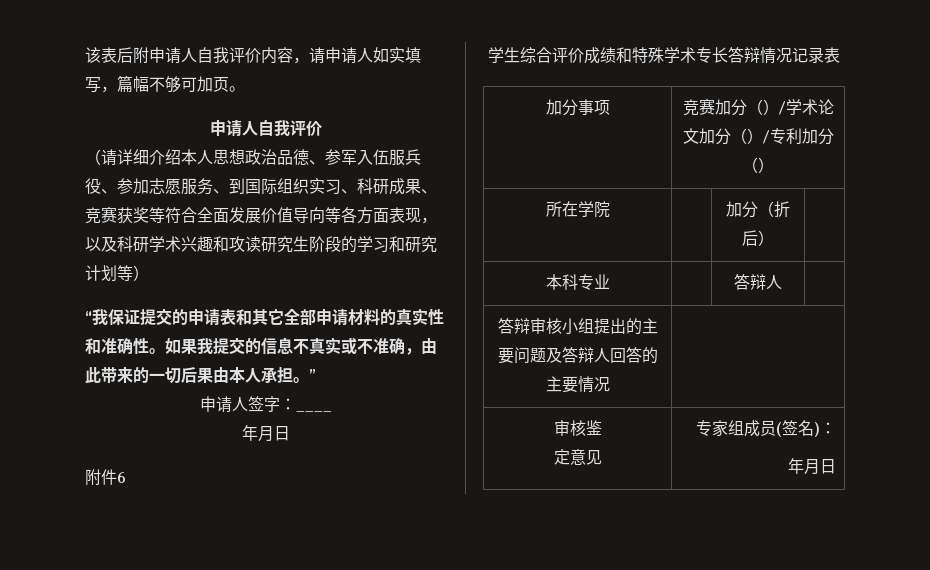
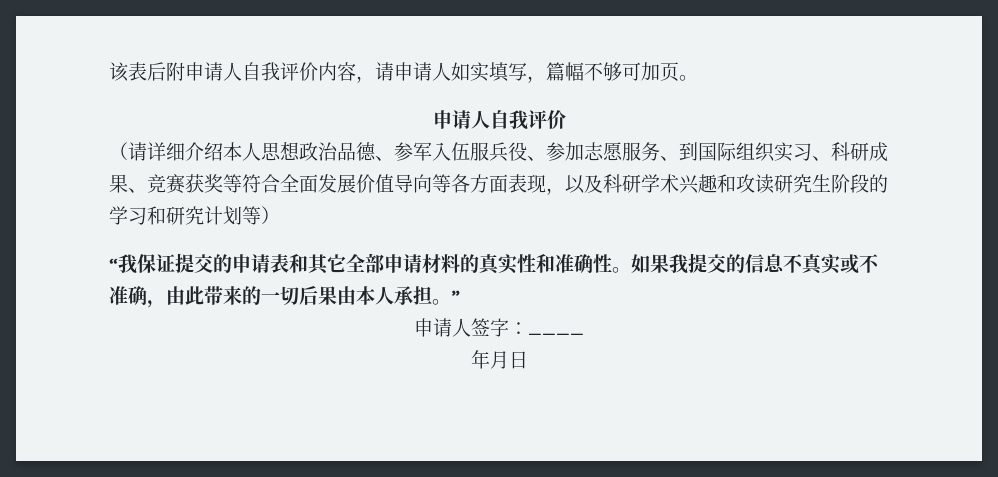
[85,469,126,486] [488,47,840,64] [545,99,610,116] [682,98,834,116] [682,128,834,145] [742,157,774,173] [545,201,610,218] [726,201,790,218] [742,230,774,246] [545,274,610,290] [734,274,782,290] [497,318,658,335] [497,347,658,364] [545,376,610,393] [553,420,602,436] [553,449,602,465] [695,420,836,437] [787,458,836,475] // 附件6 // 学生综合评价成绩和特殊学术专长答辩情况记录表 // 加分事项 | 竞赛加分（）/学术论文加分（）/专利加分（） // 所在学院 | | 加分（折后） | // 本科专业 | | 答辩人 | // 答辩审核小组提出的主要问题及答辩人回答的主要情况 | // 审核鉴 // 定意见 | 专家组成员(签名)： // 年月日 -> (528, 360) none

